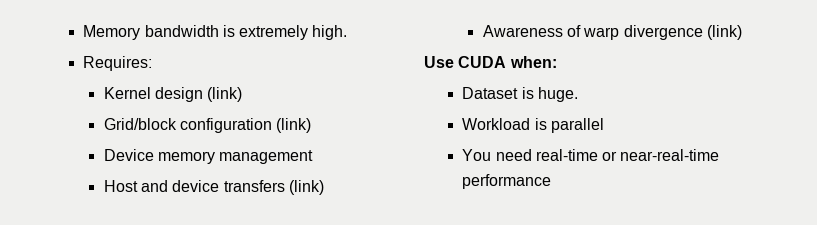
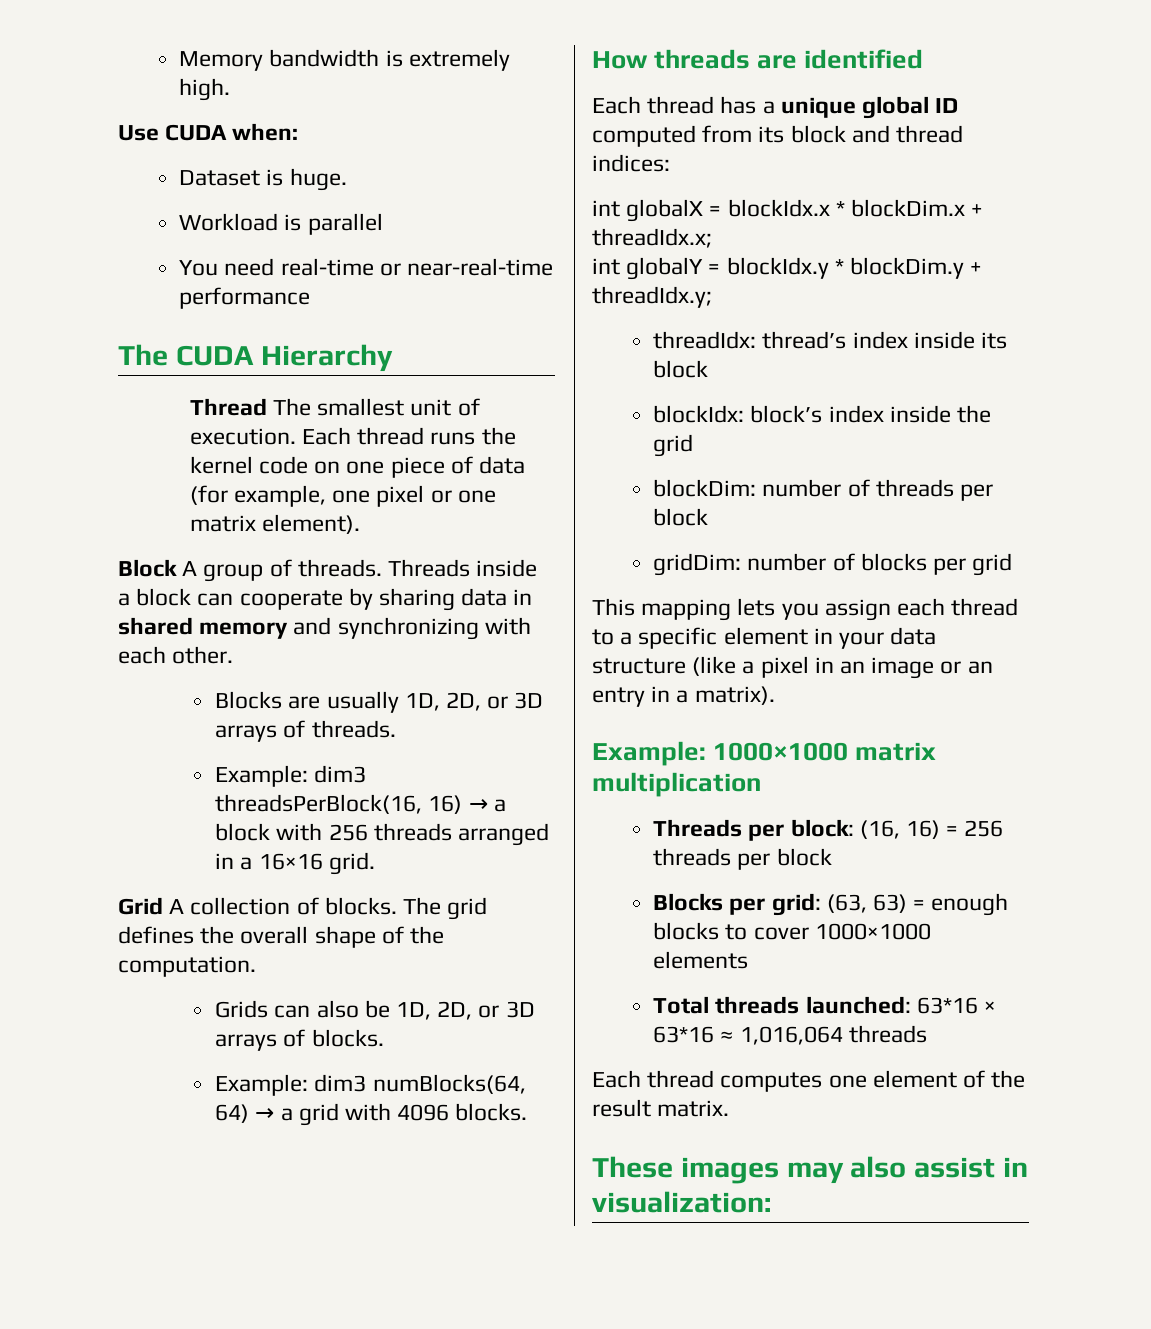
[83,56,153,71] [103,87,243,102] [103,118,312,133] [103,149,314,164] [103,180,325,195] [482,25,743,40] // Requires: // Kernel design (link) // Grid/block configuration (link) // Device memory management // Host and device transfers (link) // Awareness of warp divergence (link) -> (231, 89) none
(552, 181) none -> [118,344,393,372] [189,398,480,416] [189,427,516,445] [189,456,526,478] [189,485,496,507] [189,514,361,534] [118,559,538,582] [118,588,533,611] [118,617,531,640] [118,646,234,664] [215,691,544,713] [215,720,396,742] [215,765,367,787] [215,794,506,814] [215,823,549,846] [215,852,375,875] [118,897,488,920] [118,926,445,948] [118,956,256,977] [215,1000,535,1020] [215,1029,384,1051] [215,1074,526,1096] [215,1103,528,1126] [592,49,924,69] [592,96,959,119] [592,125,964,147] [592,154,670,172] [592,199,984,222] [592,228,712,248] [592,257,983,280] [592,286,712,308] [653,331,1008,349] [653,360,709,378] [653,405,992,423] [653,434,694,457] [653,479,994,501] [653,508,709,526] [653,553,1013,576] [592,598,1019,621] [592,627,937,649] [592,656,993,679] [592,686,775,707] [592,741,937,766] [592,772,761,797] [653,819,1004,841] [653,848,832,870] [653,893,1009,916] [653,922,931,940] [653,951,749,969] [653,996,997,1014] [653,1025,927,1045] [592,1070,1026,1092] [592,1099,730,1117] [592,1156,1029,1184] [592,1191,771,1213] // The CUDA Hierarchy // Thread The smallest unit of execution. Each thread runs the kernel code on one piece of data (for example, one pixel or one matrix element). // Block A group of threads. Threads inside a block can cooperate by sharing data in shared memory and synchronizing with each other. // Blocks are usually 1D, 2D, or 3D arrays of threads. // Example: dim3 threadsPerBlock(16, 16) → a block with 256 threads arranged in a 16×16 grid. // Grid A collection of blocks. The grid defines the overall shape of the computation. // Grids can also be 1D, 2D, or 3D arrays of blocks. // Example: dim3 numBlocks(64, 64) → a grid with 4096 blocks. // How threads are identified // Each thread has a unique global ID computed from its block and thread indices: // int globalX = blockIdx.x * blockDim.x + threadIdx.x; // int globalY = blockIdx.y * blockDim.y + threadIdx.y; // threadIdx: thread’s index inside its block // blockIdx: block’s index inside the grid // blockDim: number of threads per block // gridDim: number of blocks per grid // This mapping lets you assign each thread to a specific element in your data structure (like a pixel in an image or an entry in a matrix). // Example: 1000×1000 matrix multiplication // Threads per block: (16, 16) = 256 threads per block // Blocks per grid: (63, 63) = enough blocks to cover 1000×1000 elements // Total threads launched: 63*16 × 63*16 ≈ 1,016,064 threads // Each thread computes one element of the result matrix. // These images may also assist in visualization:

